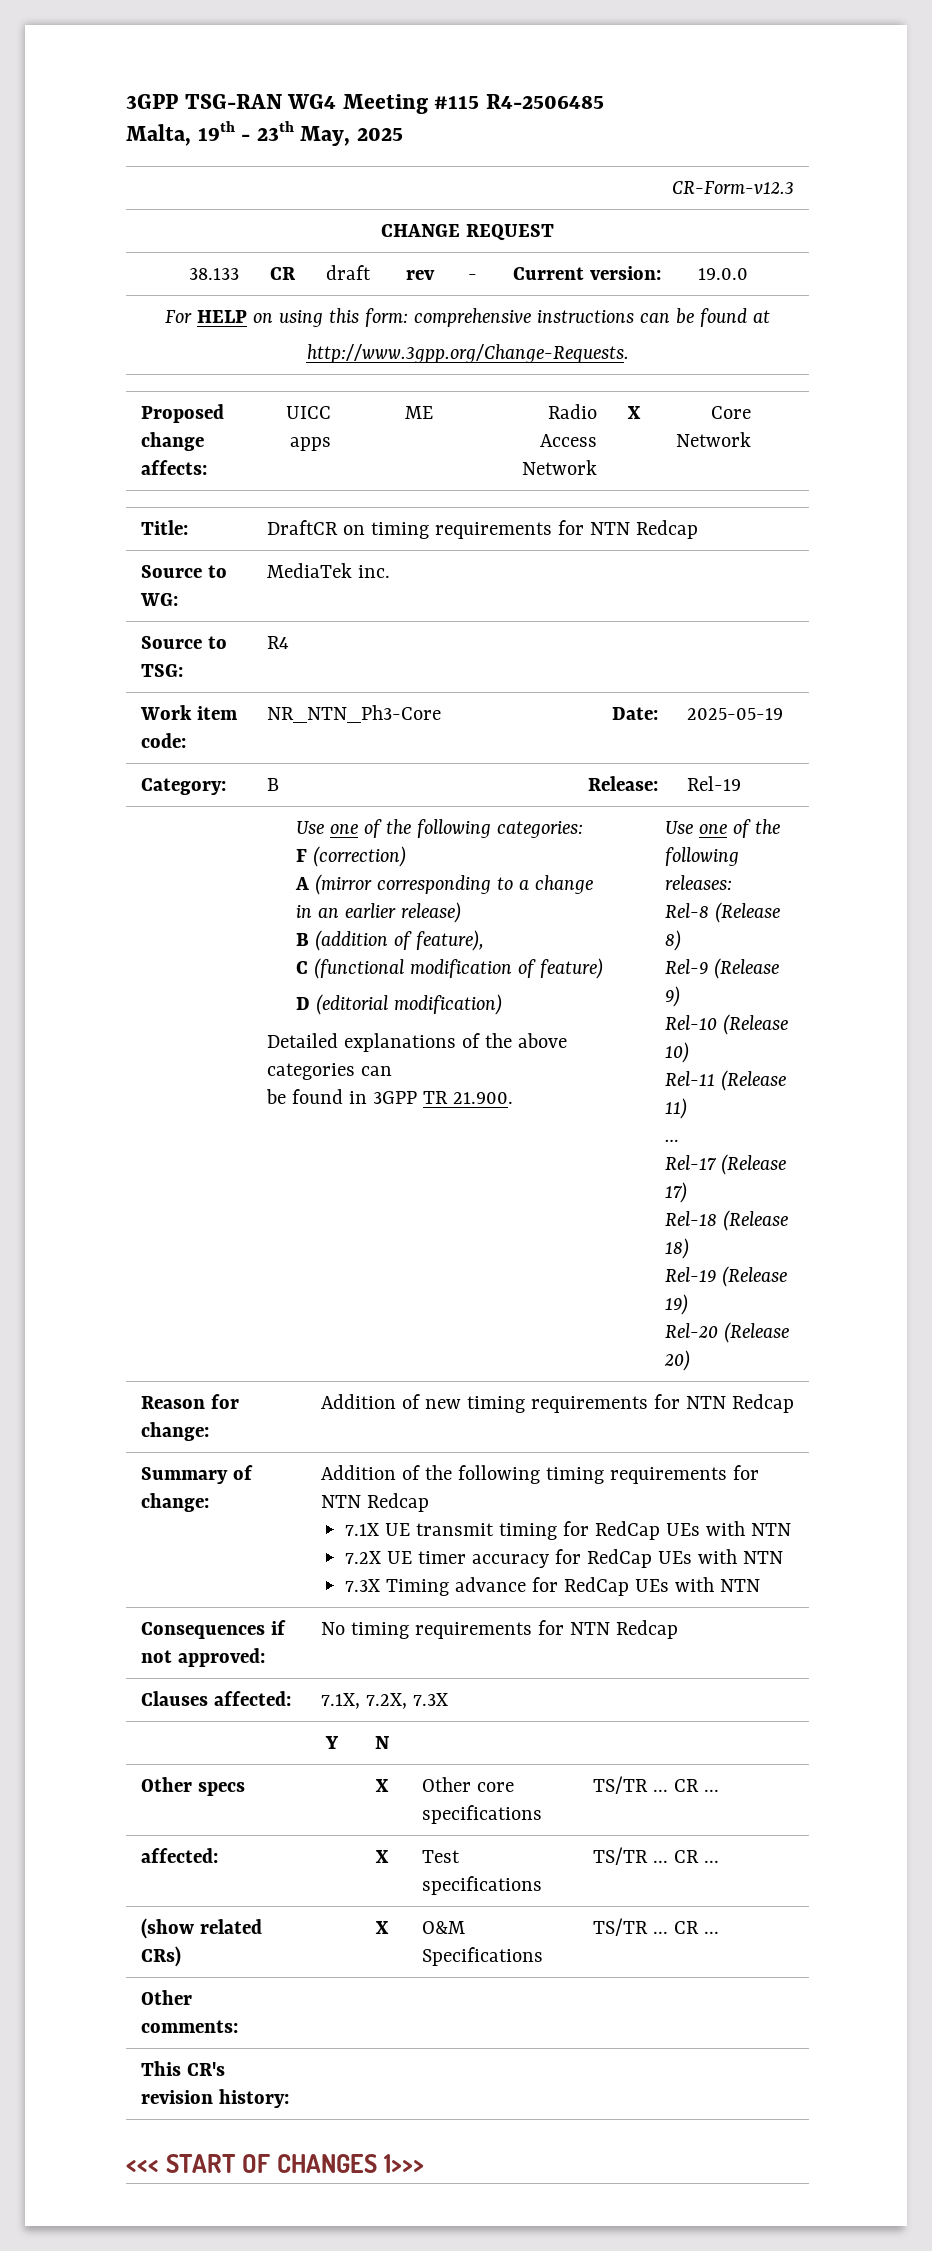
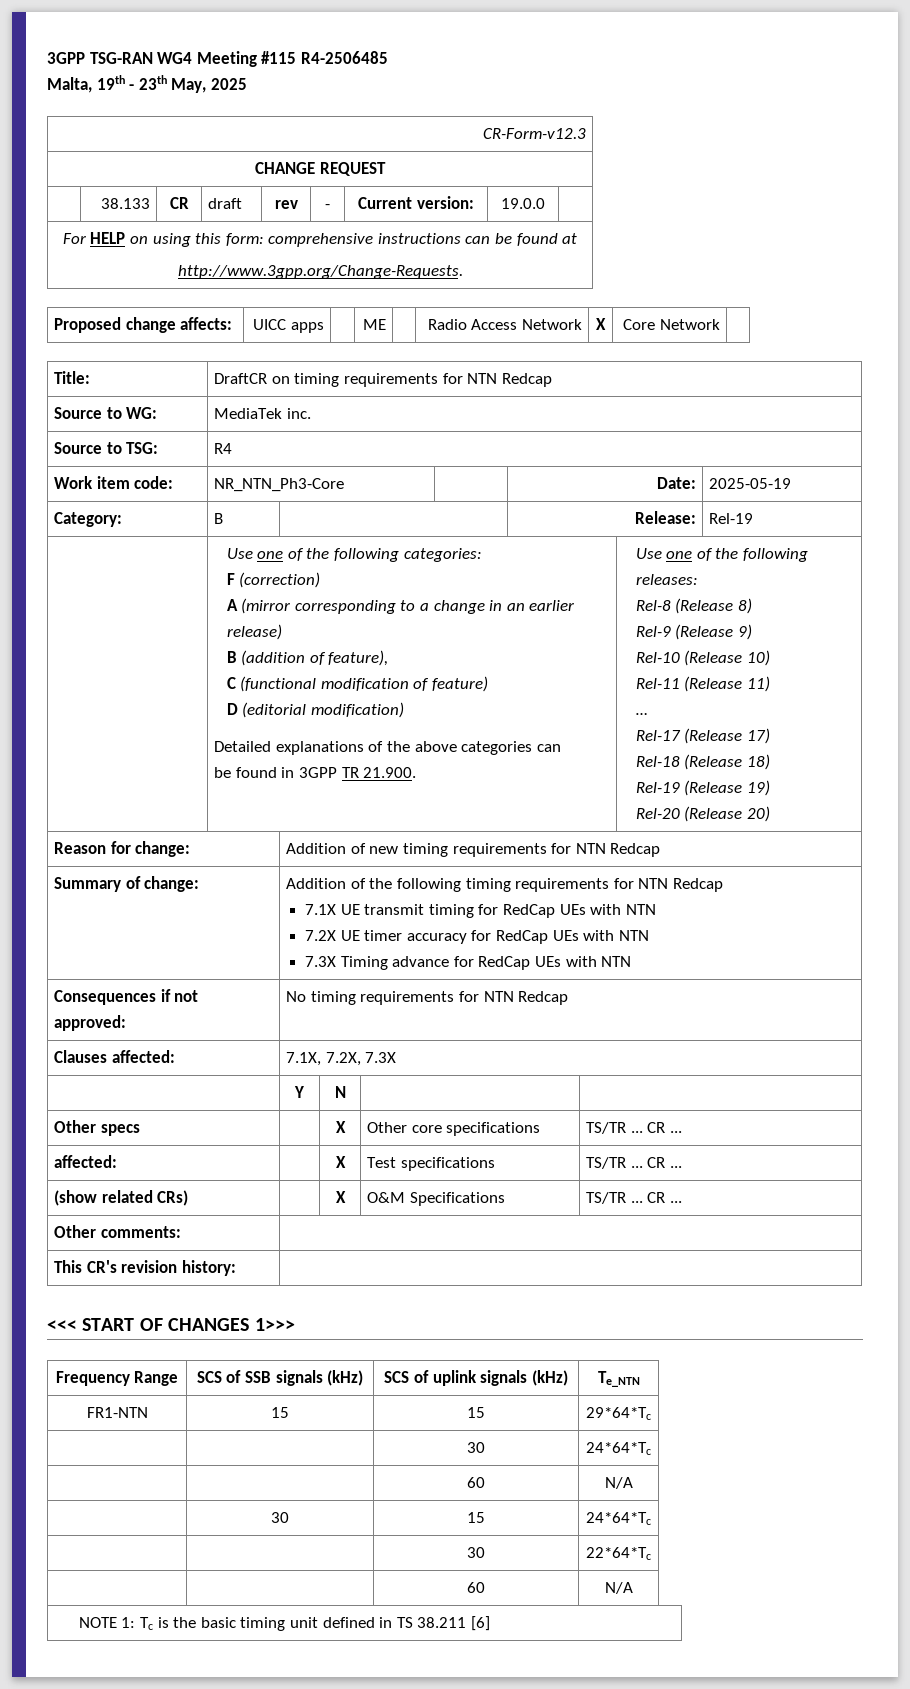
(424, 2163) none -> [55,1371,179,1386] [196,1370,364,1386] [384,1370,568,1386] [597,1371,640,1387] [86,1407,148,1418] [271,1407,289,1418] [467,1407,485,1418] [586,1407,651,1420] [467,1442,485,1453] [586,1442,651,1455] [467,1477,485,1488] [604,1477,633,1489] [271,1512,289,1523] [467,1512,485,1523] [586,1512,651,1525] [467,1547,485,1558] [586,1547,651,1560] [467,1582,485,1593] [604,1582,633,1594] [78,1616,490,1631] // Frequency Range | SCS of SSB signals (kHz) | SCS of uplink signals (kHz) | Te_NTN // FR1-NTN | 15 | 15 | 29*64*Tc // | | 30 | 24*64*Tc // | | 60 | N/A // | 30 | 15 | 24*64*Tc // | | 30 | 22*64*Tc // | | 60 | N/A // NOTE 1: Tc is the basic timing unit defined in TS 38.211 [6]

